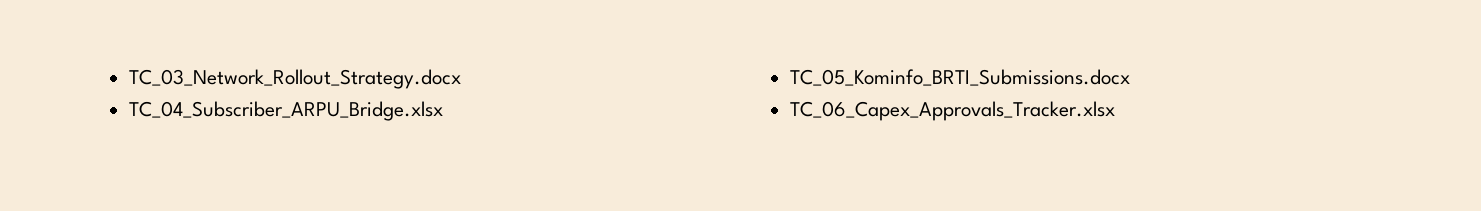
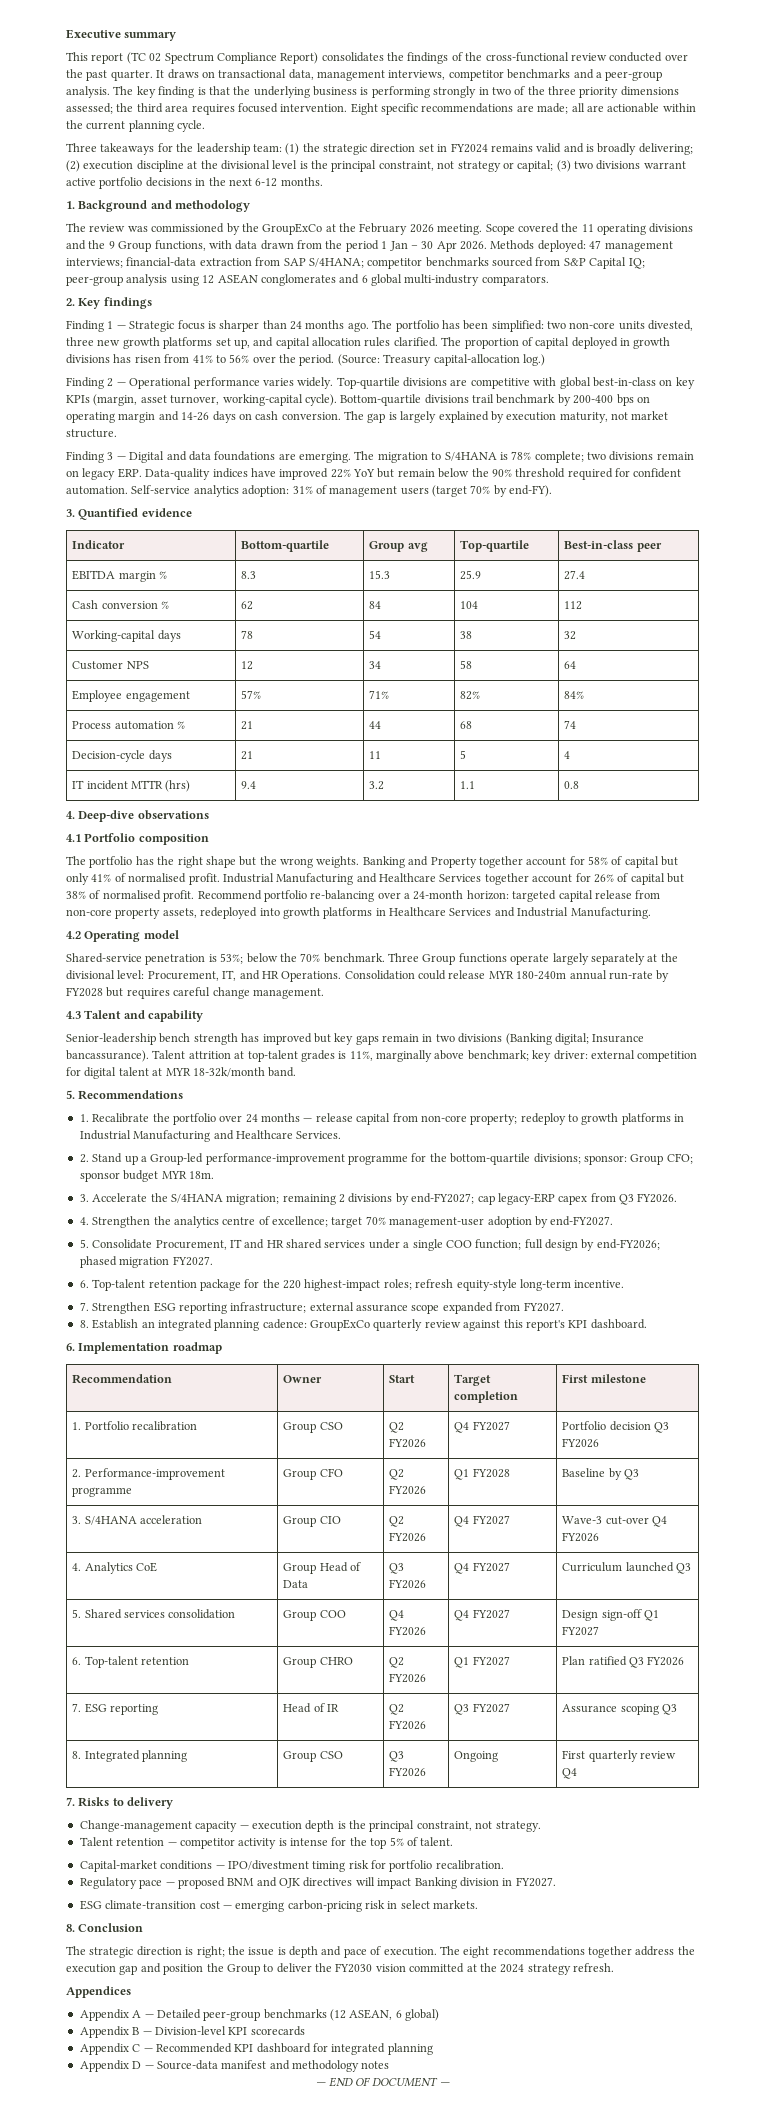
[129,69,462,89] [129,101,444,121] [790,69,1131,86] [790,101,1116,121] TC_03_Network_Rollout_Strategy.docx // TC_04_Subscriber_ARPU_Bridge.xlsx // TC_05_Kominfo_BRTI_Submissions.docx // TC_06_Capex_Approvals_Tracker.xlsx -> [66,29,177,41] [66,52,688,64] [66,69,663,81] [66,86,679,98] [66,103,696,115] [66,120,206,132] [66,143,693,155] [66,160,686,172] [66,177,323,189] [66,200,251,212] [66,223,694,235] [66,240,673,252] [66,257,645,269] [66,274,549,286] [66,297,152,309] [66,320,694,332] [66,337,671,349] [66,354,545,366] [66,377,695,389] [66,394,650,406] [66,411,669,423] [66,429,117,438] [66,451,694,463] [66,468,682,480] [66,485,553,497] [66,508,192,520] [72,540,126,549] [241,540,330,552] [369,541,428,552] [460,540,530,552] [564,540,662,552] [72,570,167,582] [241,571,257,579] [369,570,391,579] [460,570,482,580] [564,570,586,580] [72,600,169,609] [241,601,254,610] [369,601,382,609] [460,601,479,609] [564,601,583,610] [72,630,181,642] [241,630,254,639] [369,630,382,639] [460,631,473,639] [564,631,577,640] [72,661,149,670] [241,661,254,670] [369,661,382,669] [460,660,473,669] [564,661,577,669] [72,690,190,702] [241,690,262,699] [369,690,390,699] [460,691,481,700] [564,691,585,699] [72,721,185,730] [241,721,254,730] [369,721,382,729] [460,721,473,729] [564,720,577,729] [72,750,172,762] [241,751,254,760] [369,751,382,759] [460,750,467,759] [564,751,571,759] [72,780,191,792] [241,781,257,789] [369,781,385,790] [460,781,476,789] [564,781,580,789] [66,810,209,822] [66,833,209,845] [66,856,679,868] [66,873,684,885] [66,890,661,902] [66,907,651,919] [66,930,179,942] [66,953,678,965] [66,970,670,982] [66,987,324,999] [66,1010,204,1022] [66,1033,645,1045] [66,1050,698,1062] [66,1067,297,1079] [66,1090,184,1100] [79,1113,685,1125] [79,1130,342,1142] [79,1153,693,1165] [79,1170,214,1182] [79,1193,678,1205] [79,1216,614,1228] [79,1239,660,1251] [79,1256,213,1268] [79,1279,625,1291] [79,1302,564,1314] [79,1319,647,1331] [66,1342,222,1354] [72,1374,173,1384] [283,1375,323,1383] [389,1375,416,1383] [454,1374,492,1386] [454,1391,519,1403] [562,1374,646,1383] [72,1421,197,1431] [283,1422,343,1433] [389,1422,405,1433] [389,1438,427,1448] [454,1421,510,1433] [562,1421,669,1433] [562,1438,600,1448] [72,1468,225,1480] [72,1487,133,1497] [283,1468,343,1480] [389,1469,405,1480] [389,1485,427,1495] [454,1468,510,1480] [562,1468,639,1480] [72,1515,202,1525] [283,1516,341,1527] [389,1516,405,1527] [389,1532,427,1542] [454,1515,510,1527] [562,1516,667,1527] [562,1532,600,1542] [72,1562,157,1574] [283,1562,361,1574] [283,1580,309,1588] [389,1563,405,1574] [389,1579,427,1589] [454,1562,510,1574] [562,1562,691,1574] [72,1609,236,1619] [283,1610,346,1621] [389,1610,405,1621] [389,1626,427,1636] [454,1609,510,1621] [562,1609,659,1621] [562,1626,600,1636] [72,1656,189,1668] [283,1657,353,1668] [389,1657,405,1668] [389,1673,427,1683] [454,1656,510,1668] [562,1656,685,1668] [72,1703,158,1715] [283,1703,339,1713] [389,1704,405,1715] [389,1720,427,1730] [454,1703,510,1715] [562,1704,677,1715] [72,1750,187,1762] [283,1751,343,1762] [389,1751,405,1762] [389,1767,427,1777] [454,1751,499,1762] [562,1750,676,1762] [562,1768,578,1779] [66,1797,174,1809] [79,1820,541,1832] [79,1837,454,1849] [79,1860,504,1872] [79,1877,556,1889] [79,1900,479,1912] [66,1923,144,1932] [66,1946,695,1958] [66,1963,614,1975] [66,1986,131,1998] [79,2009,440,2021] [79,2026,305,2038] [79,2043,433,2055] [79,2060,390,2072] [316,2077,450,2087] Executive summary // This report (TC 02 Spectrum Compliance Report) consolidates the findings of the cross-functional review conducted over the past quarter. It draws on transactional data, management interviews, competitor benchmarks and a peer-group analysis. The key finding is that the underlying business is performing strongly in two of the three priority dimensions assessed; the third area requires focused intervention. Eight specific recommendations are made; all are actionable within the current planning cycle. // Three takeaways for the leadership team: (1) the strategic direction set in FY2024 remains valid and is broadly delivering; (2) execution discipline at the divisional level is the principal constraint, not strategy or capital; (3) two divisions warrant active portfolio decisions in the next 6-12 months. // 1. Background and methodology // The review was commissioned by the GroupExCo at the February 2026 meeting. Scope covered the 11 operating divisions and the 9 Group functions, with data drawn from the period 1 Jan – 30 Apr 2026. Methods deployed: 47 management interviews; financial-data extraction from SAP S/4HANA; competitor benchmarks sourced from S&P Capital IQ; peer-group analysis using 12 ASEAN conglomerates and 6 global multi-industry comparators. // 2. Key findings // Finding 1 — Strategic focus is sharper than 24 months ago. The portfolio has been simplified: two non-core units divested, three new growth platforms set up, and capital allocation rules clarified. The proportion of capital deployed in growth divisions has risen from 41% to 56% over the period. (Source: Treasury capital-allocation log.) // Finding 2 — Operational performance varies widely. Top-quartile divisions are competitive with global best-in-class on key KPIs (margin, asset turnover, working-capital cycle). Bottom-quartile divisions trail benchmark by 200-400 bps on operating margin and 14-26 days on cash conversion. The gap is largely explained by execution maturity, not market structure. // Finding 3 — Digital and data foundations are emerging. The migration to S/4HANA is 78% complete; two divisions remain on legacy ERP. Data-quality indices have improved 22% YoY but remain below the 90% threshold required for confident automation. Self-service analytics adoption: 31% of management users (target 70% by end-FY). // 3. Quantified evidence // Indicator | Bottom-quartile | Group avg | Top-quartile | Best-in-class peer // EBITDA margin % | 8.3 | 15.3 | 25.9 | 27.4 // Cash conversion % | 62 | 84 | 104 | 112 // Working-capital days | 78 | 54 | 38 | 32 // Customer NPS | 12 | 34 | 58 | 64 // Employee engagement | 57% | 71% | 82% | 84% // Process automation % | 21 | 44 | 68 | 74 // Decision-cycle days | 21 | 11 | 5 | 4 // IT incident MTTR (hrs) | 9.4 | 3.2 | 1.1 | 0.8 // 4. Deep-dive observations // 4.1 Portfolio composition // The portfolio has the right shape but the wrong weights. Banking and Property together account for 58% of capital but only 41% of normalised profit. Industrial Manufacturing and Healthcare Services together account for 26% of capital but 38% of normalised profit. Recommend portfolio re-balancing over a 24-month horizon: targeted capital release from non-core property assets, redeployed into growth platforms in Healthcare Services and Industrial Manufacturing. // 4.2 Operating model // Shared-service penetration is 53%; below the 70% benchmark. Three Group functions operate largely separately at the divisional level: Procurement, IT, and HR Operations. Consolidation could release MYR 180-240m annual run-rate by FY2028 but requires careful change management. // 4.3 Talent and capability // Senior-leadership bench strength has improved but key gaps remain in two divisions (Banking digital; Insurance bancassurance). Talent attrition at top-talent grades is 11%, marginally above benchmark; key driver: external competition for digital talent at MYR 18-32k/month band. // 5. Recommendations // 1. Recalibrate the portfolio over 24 months — release capital from non-core property; redeploy to growth platforms in Industrial Manufacturing and Healthcare Services. // 2. Stand up a Group-led performance-improvement programme for the bottom-quartile divisions; sponsor: Group CFO; sponsor budget MYR 18m. // 3. Accelerate the S/4HANA migration; remaining 2 divisions by end-FY2027; cap legacy-ERP capex from Q3 FY2026. // 4. Strengthen the analytics centre of excellence; target 70% management-user adoption by end-FY2027. // 5. Consolidate Procurement, IT and HR shared services under a single COO function; full design by end-FY2026; phased migration FY2027. // 6. Top-talent retention package for the 220 highest-impact roles; refresh equity-style long-term incentive. // 7. Strengthen ESG reporting infrastructure; external assurance scope expanded from FY2027. // 8. Establish an integrated planning cadence: GroupExCo quarterly review against this report's KPI dashboard. // 6. Implementation roadmap // Recommendation | Owner | Start | Target completion | First milestone // 1. Portfolio recalibration | Group CSO | Q2 FY2026 | Q4 FY2027 | Portfolio decision Q3 FY2026 // 2. Performance-improvement programme | Group CFO | Q2 FY2026 | Q1 FY2028 | Baseline by Q3 // 3. S/4HANA acceleration | Group CIO | Q2 FY2026 | Q4 FY2027 | Wave-3 cut-over Q4 FY2026 // 4. Analytics CoE | Group Head of Data | Q3 FY2026 | Q4 FY2027 | Curriculum launched Q3 // 5. Shared services consolidation | Group COO | Q4 FY2026 | Q4 FY2027 | Design sign-off Q1 FY2027 // 6. Top-talent retention | Group CHRO | Q2 FY2026 | Q1 FY2027 | Plan ratified Q3 FY2026 // 7. ESG reporting | Head of IR | Q2 FY2026 | Q3 FY2027 | Assurance scoping Q3 // 8. Integrated planning | Group CSO | Q3 FY2026 | Ongoing | First quarterly review Q4 // 7. Risks to delivery // Change-management capacity — execution depth is the principal constraint, not strategy. // Talent retention — competitor activity is intense for the top 5% of talent. // Capital-market conditions — IPO/divestment timing risk for portfolio recalibration. // Regulatory pace — proposed BNM and OJK directives will impact Banking division in FY2027. // ESG climate-transition cost — emerging carbon-pricing risk in select markets. // 8. Conclusion // The strategic direction is right; the issue is depth and pace of execution. The eight recommendations together address the execution gap and position the Group to deliver the FY2030 vision committed at the 2024 strategy refresh. // Appendices // Appendix A — Detailed peer-group benchmarks (12 ASEAN, 6 global) // Appendix B — Division-level KPI scorecards // Appendix C — Recommended KPI dashboard for integrated planning // Appendix D — Source-data manifest and methodology notes // — END OF DOCUMENT —

